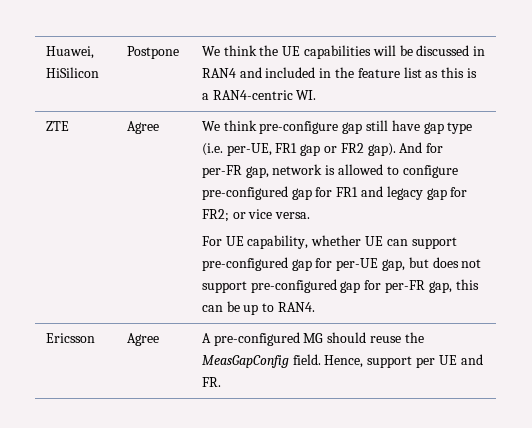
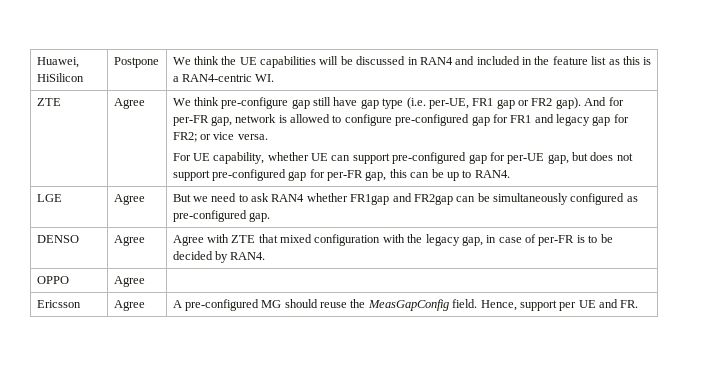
(315, 307) none -> [36,194,62,202] [113,194,145,205] [172,193,638,205] [172,210,270,222] [36,235,79,243] [113,235,145,246] [172,234,613,246] [172,251,266,263] [36,276,69,284] [113,276,145,287] // LGE | Agree | But we need to ask RAN4 whether FR1gap and FR2gap can be simultaneously configured as pre-configured gap. // DENSO | Agree | Agree with ZTE that mixed configuration with the legacy gap, in case of per-FR is to be decided by RAN4. // OPPO | Agree |

